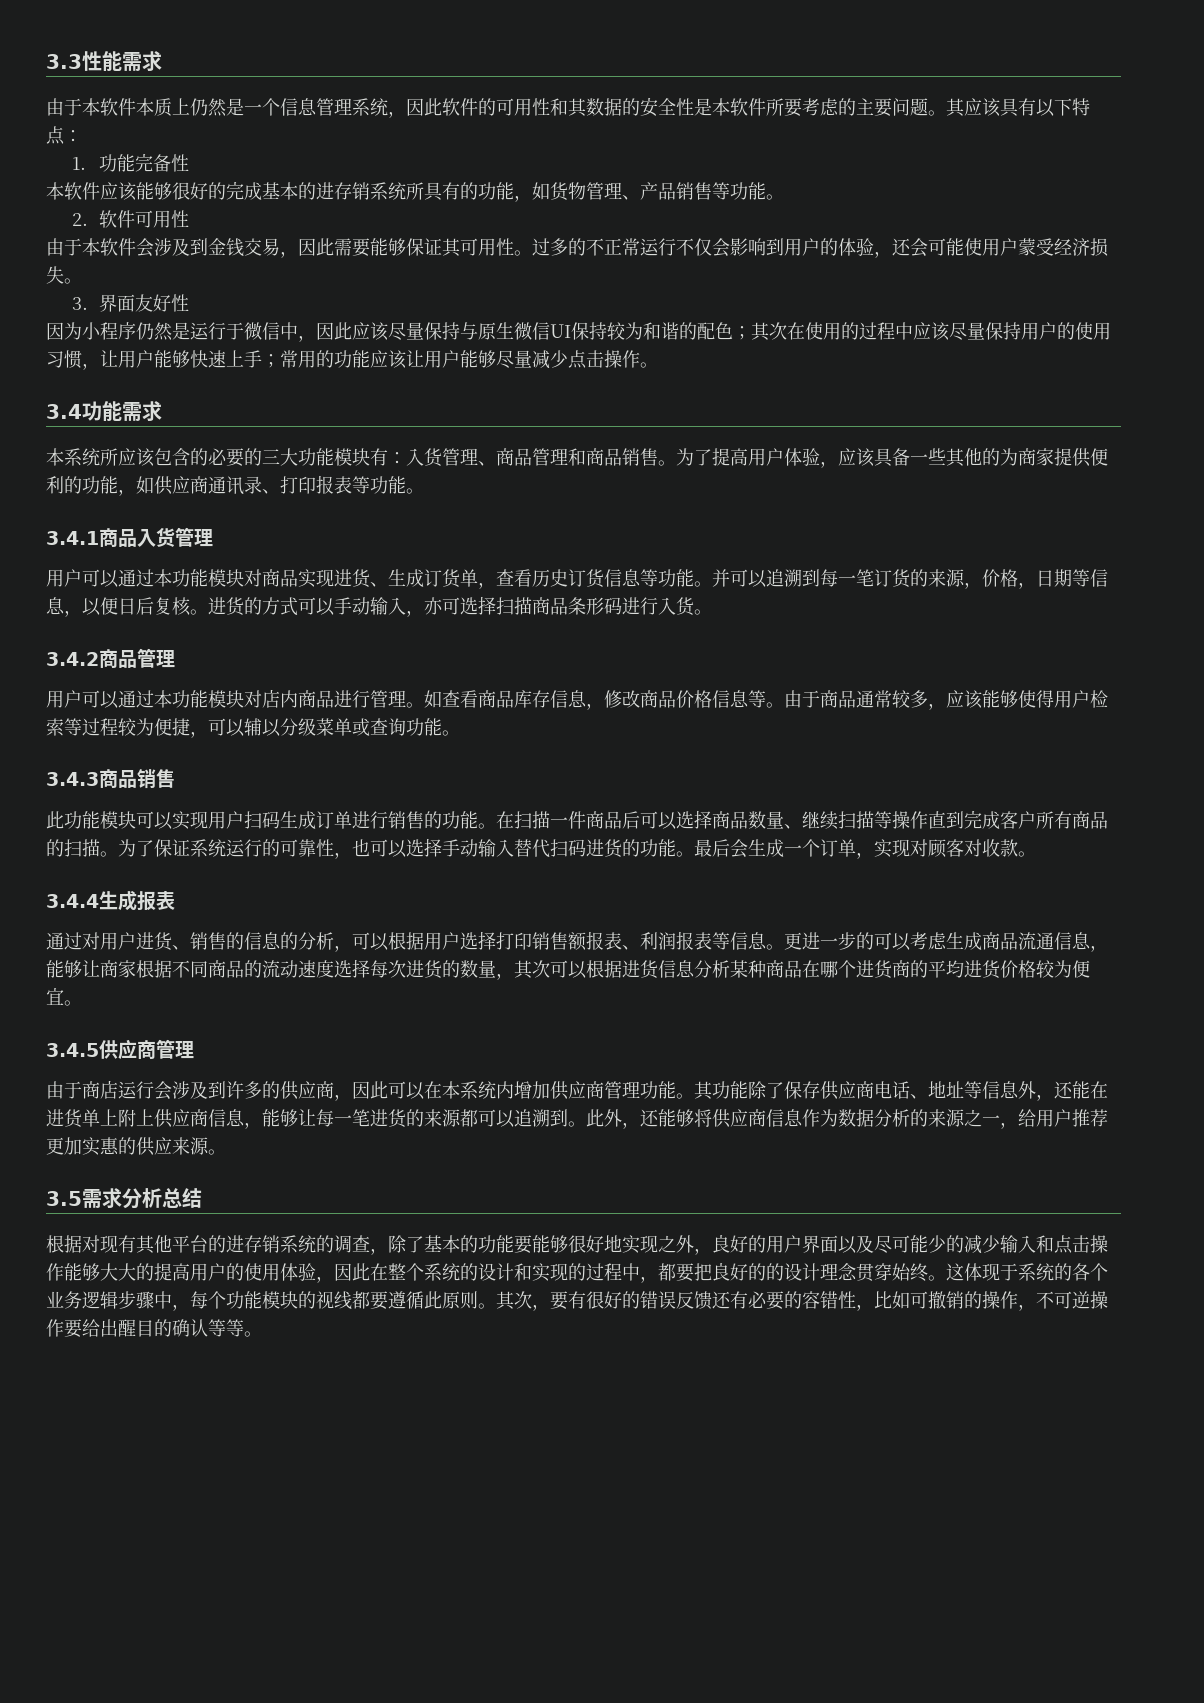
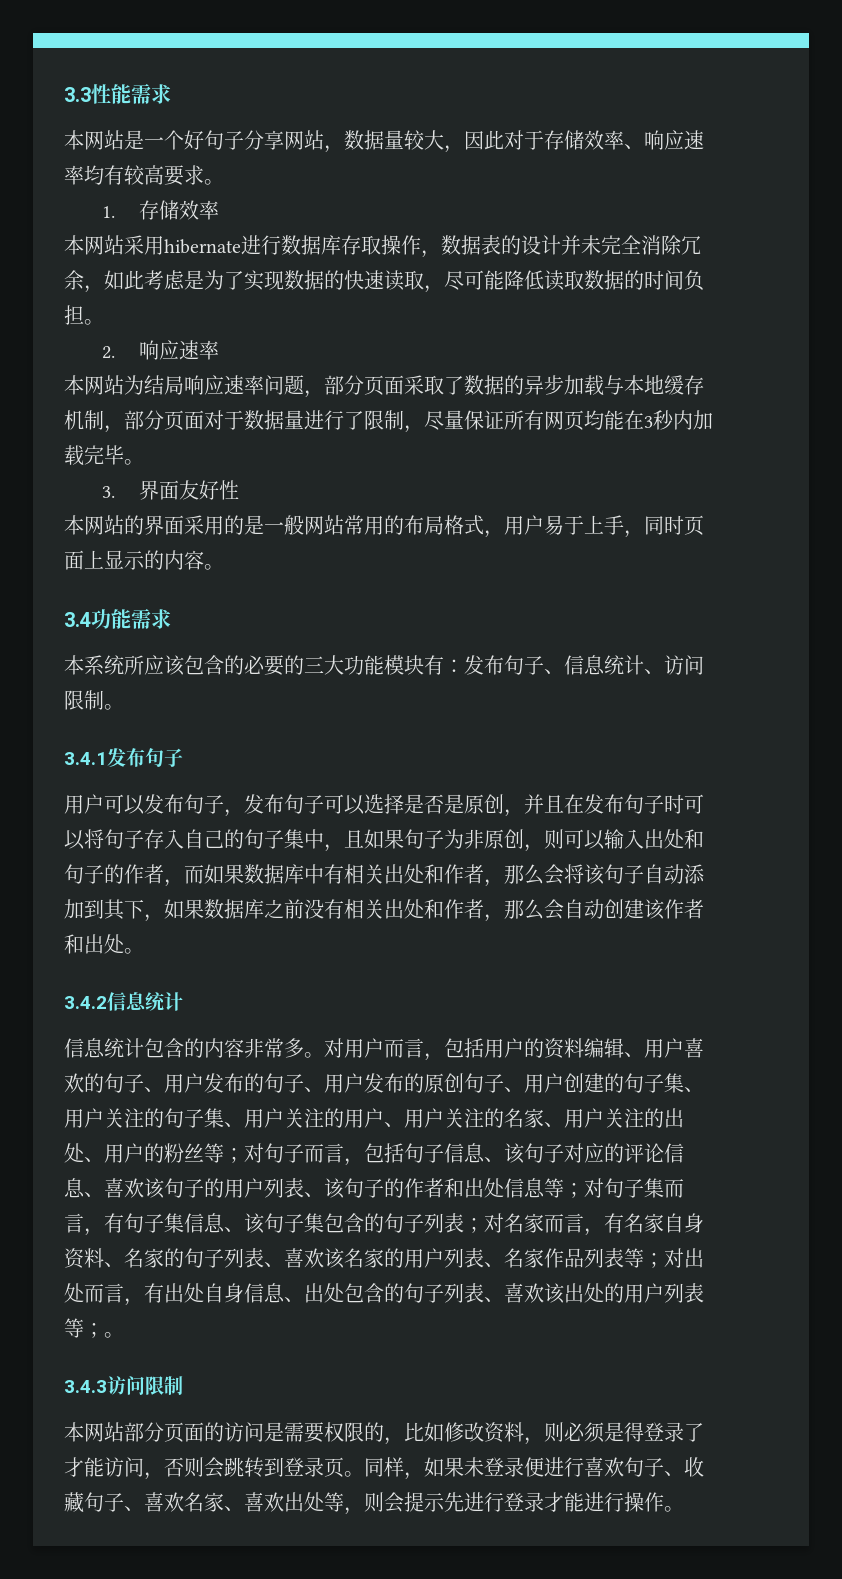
[46,97,1090,118] [46,126,82,145] [72,153,189,172] [46,181,784,202] [72,210,189,228] [46,238,1108,258] [46,266,82,284] [72,294,189,312] [46,322,1111,342] [46,350,640,370] 由于本软件本质上仍然是一个信息管理系统，因此软件的可用性和其数据的安全性是本软件所要考虑的主要问题。其应该具有以下特点： // 1.功能完备性 // 本软件应该能够很好的完成基本的进存销系统所具有的功能，如货物管理、产品销售等功能。 // 2.软件可用性 // 由于本软件会涉及到金钱交易，因此需要能够保证其可用性。过多的不正常运行不仅会影响到用户的体验，还会可能使用户蒙受经济损失。 // 3.界面友好性 // 因为小程序仍然是运行于微信中，因此应该尽量保持与原生微信UI保持较为和谐的配色；其次在使用的过程中应该尽量保持用户的使用习惯，让用户能够快速上手；常用的功能应该让用户能够尽量减少点击操作 -> [64,130,704,153] [64,165,224,186] [101,200,220,220] [64,235,701,258] [64,270,704,293] [64,305,104,325] [101,340,220,360] [64,375,704,398] [64,410,713,433] [64,445,144,466] [101,480,240,500] [64,515,704,538] [64,550,204,570] 本网站是一个好句子分享网站，数据量较大，因此对于存储效率、响应速率均有较高要求。 // 1.存储效率 // 本网站采用hibernate进行数据库存取操作，数据表的设计并未完全消除冗余，如此考虑是为了实现数据的快速读取，尽可能降低读取数据的时间负担。 // 2.响应速率 // 本网站为结局响应速率问题，部分页面采取了数据的异步加载与本地缓存机制，部分页面对于数据量进行了限制，尽量保证所有网页均能在3秒内加载完毕。 // 3.界面友好性 // 本网站的界面采用的是一般网站常用的布局格式，用户易于上手，同时页面上显示的内容
[406,448,1108,468] [46,475,406,496] 入货管理、商品管理和商品销售。为了提高用户体验，应该具备一些其他的为商家提供便利的功能，如供应商通讯录、打印报表等功能 -> [464,655,704,675] [64,690,104,710] 发布句子、信息统计、访问限制
[99,527,213,547] [46,569,1108,589] [46,596,712,617] [46,648,175,668] [46,689,1108,710] [46,718,460,738] [46,769,175,789] [46,810,1108,830] [46,838,1036,859] [46,890,175,911] [46,931,1108,952] [46,959,1090,980] [46,988,82,1006] [46,1039,194,1060] [46,1080,1108,1101] [46,1109,1108,1129] [46,1137,226,1156] [46,1188,202,1209] [46,1235,1108,1255] [46,1263,1108,1283] [46,1291,1108,1311] [46,1319,244,1338] 商品入货管理 // 用户可以通过本功能模块对商品实现进货、生成订货单，查看历史订货信息等功能。并可以追溯到每一笔订货的来源，价格，日期等信息，以便日后复核。进货的方式可以手动输入，亦可选择扫描商品条形码进行入货。 // 3.4.2商品管理 // 用户可以通过本功能模块对店内商品进行管理。如查看商品库存信息，修改商品价格信息等。由于商品通常较多，应该能够使得用户检索等过程较为便捷，可以辅以分级菜单或查询功能。 // 3.4.3商品销售 // 此功能模块可以实现用户扫码生成订单进行销售的功能。在扫描一件商品后可以选择商品数量、继续扫描等操作直到完成客户所有商品的扫描。为了保证系统运行的可靠性，也可以选择手动输入替代扫码进货的功能。最后会生成一个订单，实现对顾客对收款。 // 3.4.4生成报表 // 通过对用户进货、销售的信息的分析，可以根据用户选择打印销售额报表、利润报表等信息。更进一步的可以考虑生成商品流通信息，能够让商家根据不同商品的流动速度选择每次进货的数量，其次可以根据进货信息分析某种商品在哪个进货商的平均进货价格较为便宜。 // 3.4.5供应商管理 // 由于商店运行会涉及到许多的供应商，因此可以在本系统内增加供应商管理功能。其功能除了保存供应商电话、地址等信息外，还能在进货单上附上供应商信息，能够让每一笔进货的来源都可以追溯到。此外，还能够将供应商信息作为数据分析的来源之一，给用户推荐更加实惠的供应来源。 // 3.5需求分析总结 // 根据对现有其他平台的进存销系统的调查，除了基本的功能要能够很好地实现之外，良好的用户界面以及尽可能少的减少输入和点击操作能够大大的提高用户的使用体验，因此在整个系统的设计和实现的过程中，都要把良好的的设计理念贯穿始终。这体现于系统的各个业务逻辑步骤中，每个功能模块的视线都要遵循此原则。其次，要有很好的错误反馈还有必要的容错性，比如可撤销的操作，不可逆操作要给出醒目的确认等等 -> [107,748,183,768] [64,794,704,817] [64,829,704,852] [64,864,705,887] [64,899,704,922] [64,934,144,954] [64,992,183,1011] [64,1038,704,1061] [64,1073,704,1093] [64,1108,684,1128] [64,1143,684,1166] [64,1178,684,1199] [64,1213,704,1236] [64,1248,704,1269] [64,1283,704,1306] [64,1318,124,1338] [64,1376,183,1395] [64,1422,704,1445] [64,1457,704,1480] [64,1492,664,1515] 发布句子 // 用户可以发布句子，发布句子可以选择是否是原创，并且在发布句子时可以将句子存入自己的句子集中，且如果句子为非原创，则可以输入出处和句子的作者，而如果数据库中有相关出处和作者，那么会将该句子自动添加到其下，如果数据库之前没有相关出处和作者，那么会自动创建该作者和出处。 // 3.4.2信息统计 // 信息统计包含的内容非常多。对用户而言，包括用户的资料编辑、用户喜欢的句子、用户发布的句子、用户发布的原创句子、用户创建的句子集、用户关注的句子集、用户关注的用户、用户关注的名家、用户关注的出处、用户的粉丝等；对句子而言，包括句子信息、该句子对应的评论信息、喜欢该句子的用户列表、该句子的作者和出处信息等；对句子集而言，有句子集信息、该句子集包含的句子列表；对名家而言，有名家自身资料、名家的句子列表、喜欢该名家的用户列表、名家作品列表等；对出处而言，有出处自身信息、出处包含的句子列表、喜欢该出处的用户列表等；。 // 3.4.3访问限制 // 本网站部分页面的访问是需要权限的，比如修改资料，则必须是得登录了才能访问，否则会跳转到登录页。同样，如果未登录便进行喜欢句子、收藏句子、喜欢名家、喜欢出处等，则会提示先进行登录才能进行操作

